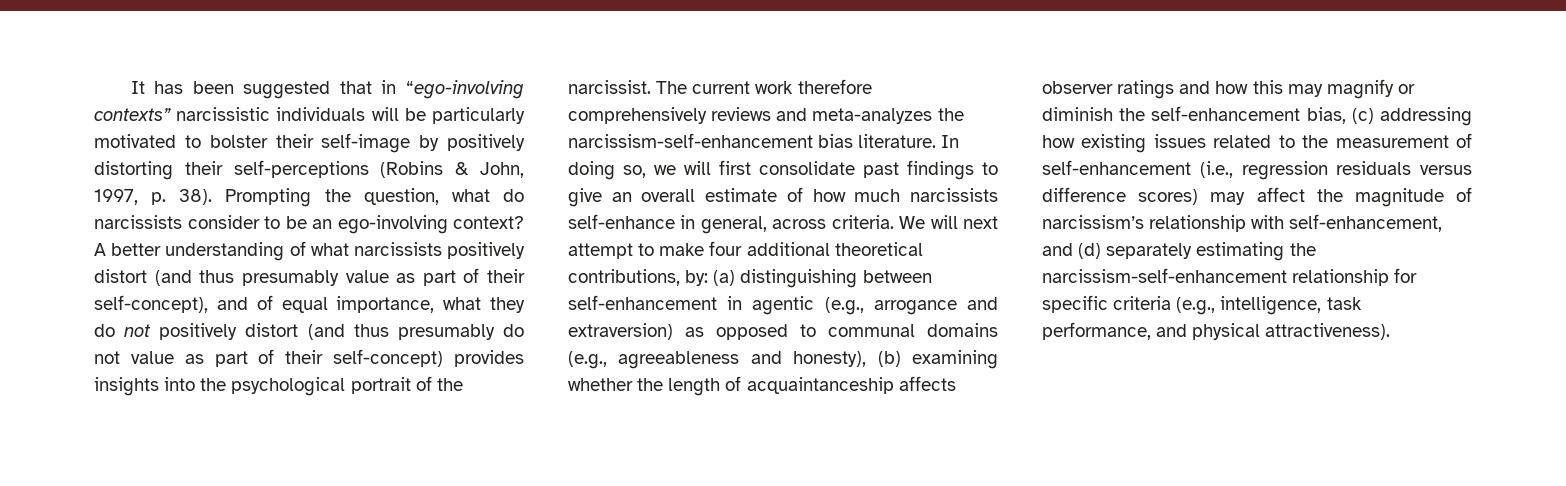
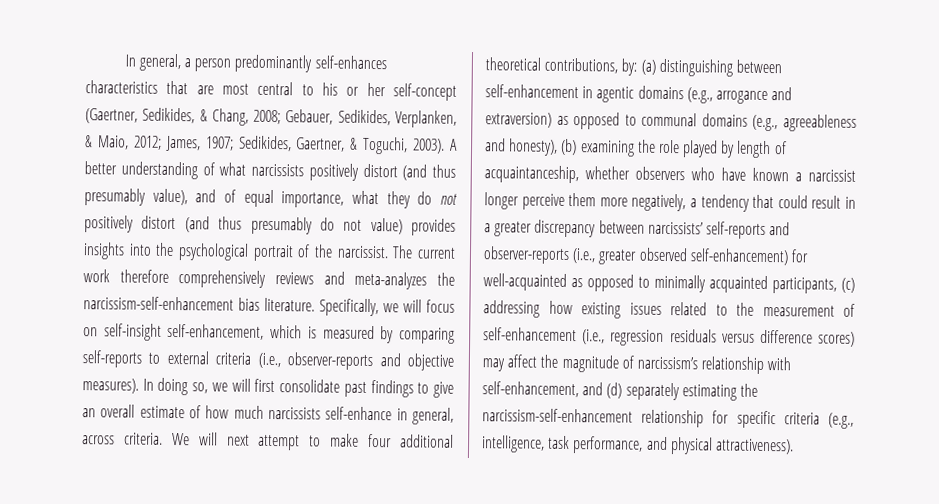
[130,80,524,99] [94,107,525,124] [94,133,525,153] [94,160,524,180] [94,188,524,207] [94,215,524,234] It has been suggested that in “ego-involving contexts” narcissistic individuals will be particularly motivated to bolster their self-image by positively distorting their self-perceptions (Robins & John, 1997, p. 38). Prompting the question, what do narcissists consider to be an ego-involving context? -> [124,53,387,73] [85,80,457,101] [85,107,457,128] [85,135,446,155] In general, a person predominantly self-enhances characteristics that are most central to his or her self-concept (Gaertner, Sedikides, & Chang, 2008; Gebauer, Sedikides, Verplanken, & Maio, 2012; James, 1907; Sedikides, Gaertner, & Toguchi, 2003).
[345,268,525,286] [94,295,208,313] value as part of their self-concept), -> [152,188,188,206] value),
[130,349,444,367] value as part of their self-concept) -> [370,217,403,235] value)
(937, 141) none -> [319,298,455,317] [83,323,455,344] [82,350,454,371] [82,378,139,394] Specifically, we will focus on self-insight self-enhancement, which is measured by comparing self-reports to external criteria (i.e., observer-reports and objective measures).
(815, 305) none -> [637,85,684,100] domains
[568,376,956,396] [1042,79,1415,99] [1042,106,1346,124] whether the length of acquaintanceship affects observer ratings and how this may magnify or diminish the self-enhancement bias, -> [637,139,787,159] [484,165,856,184] [484,192,856,212] [484,219,791,239] [483,246,809,266] [483,273,837,294] the role played by length of acquaintanceship, whether observers who have known a narcissist longer perceive them more negatively, a tendency that could result in a greater discrepancy between narcissists’ self-reports and observer-reports (i.e., greater observed self-enhancement) for well-acquainted as opposed to minimally acquainted participants,

